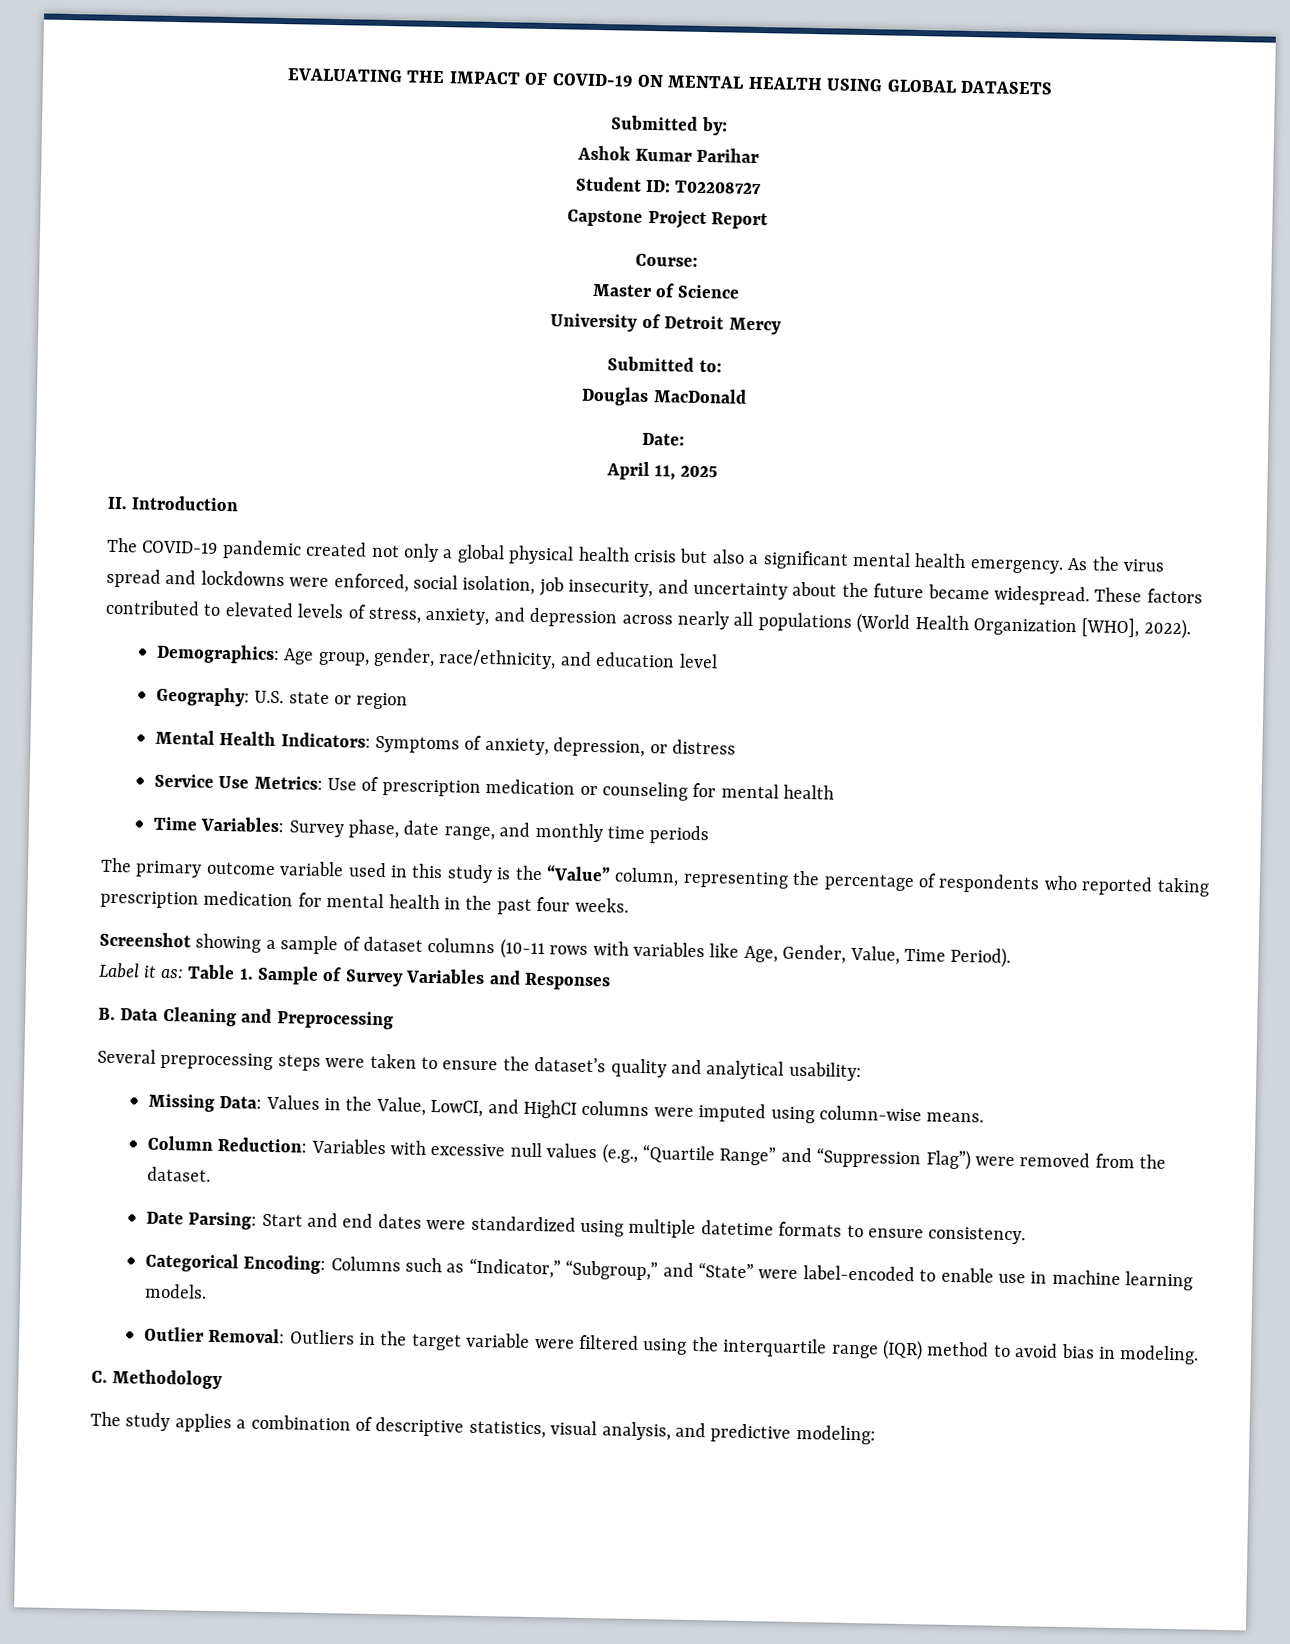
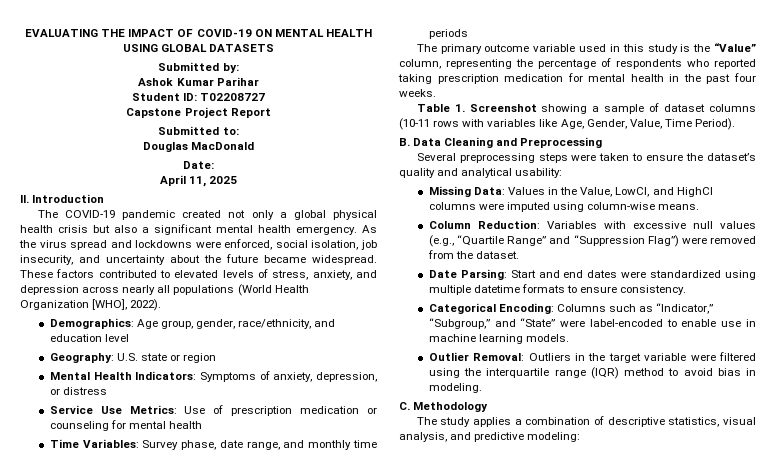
[635,253,698,267] [591,283,741,299] [550,313,782,335] // Course: // Master of Science // University of Detroit Mercy -> (271, 113) none
(629, 905) none -> [416,104,465,112] Table 1.
[98,962,611,991] // Label it as: Table 1. Sample of Survey Variables and Responses -> (735, 124) none

